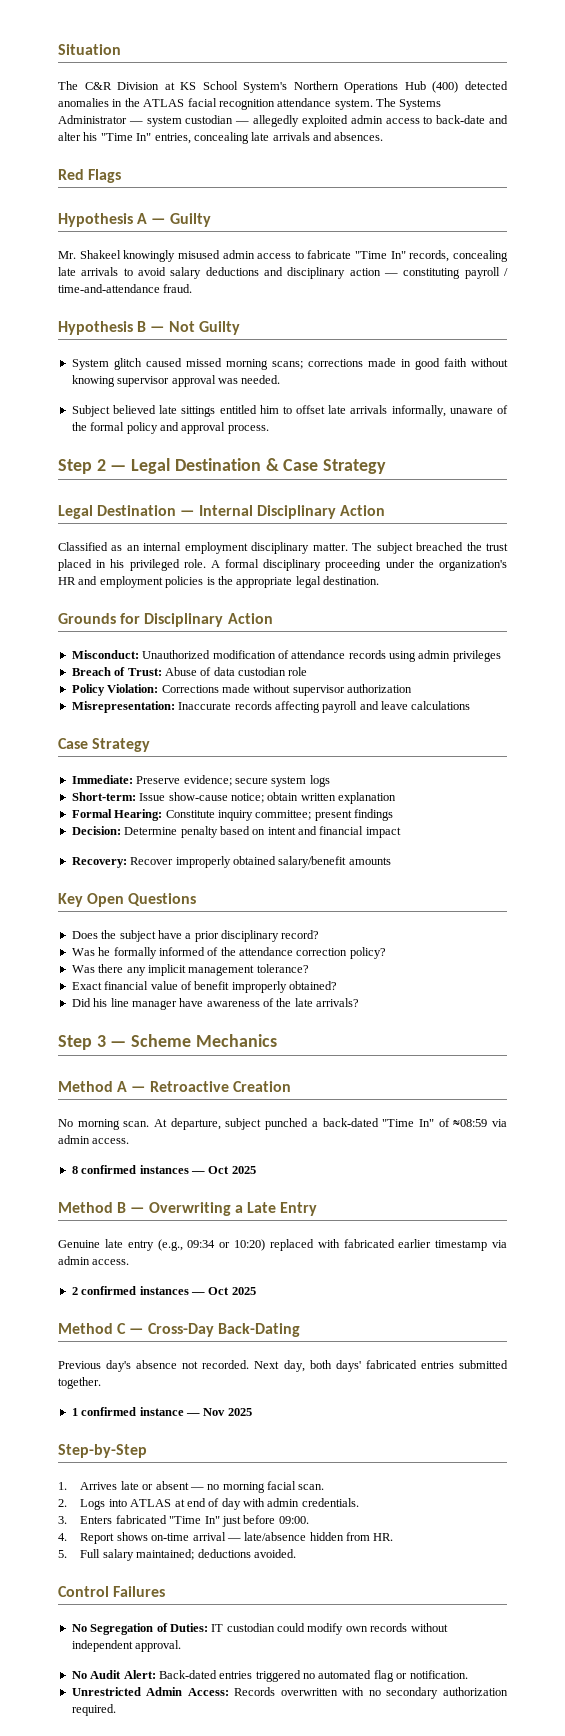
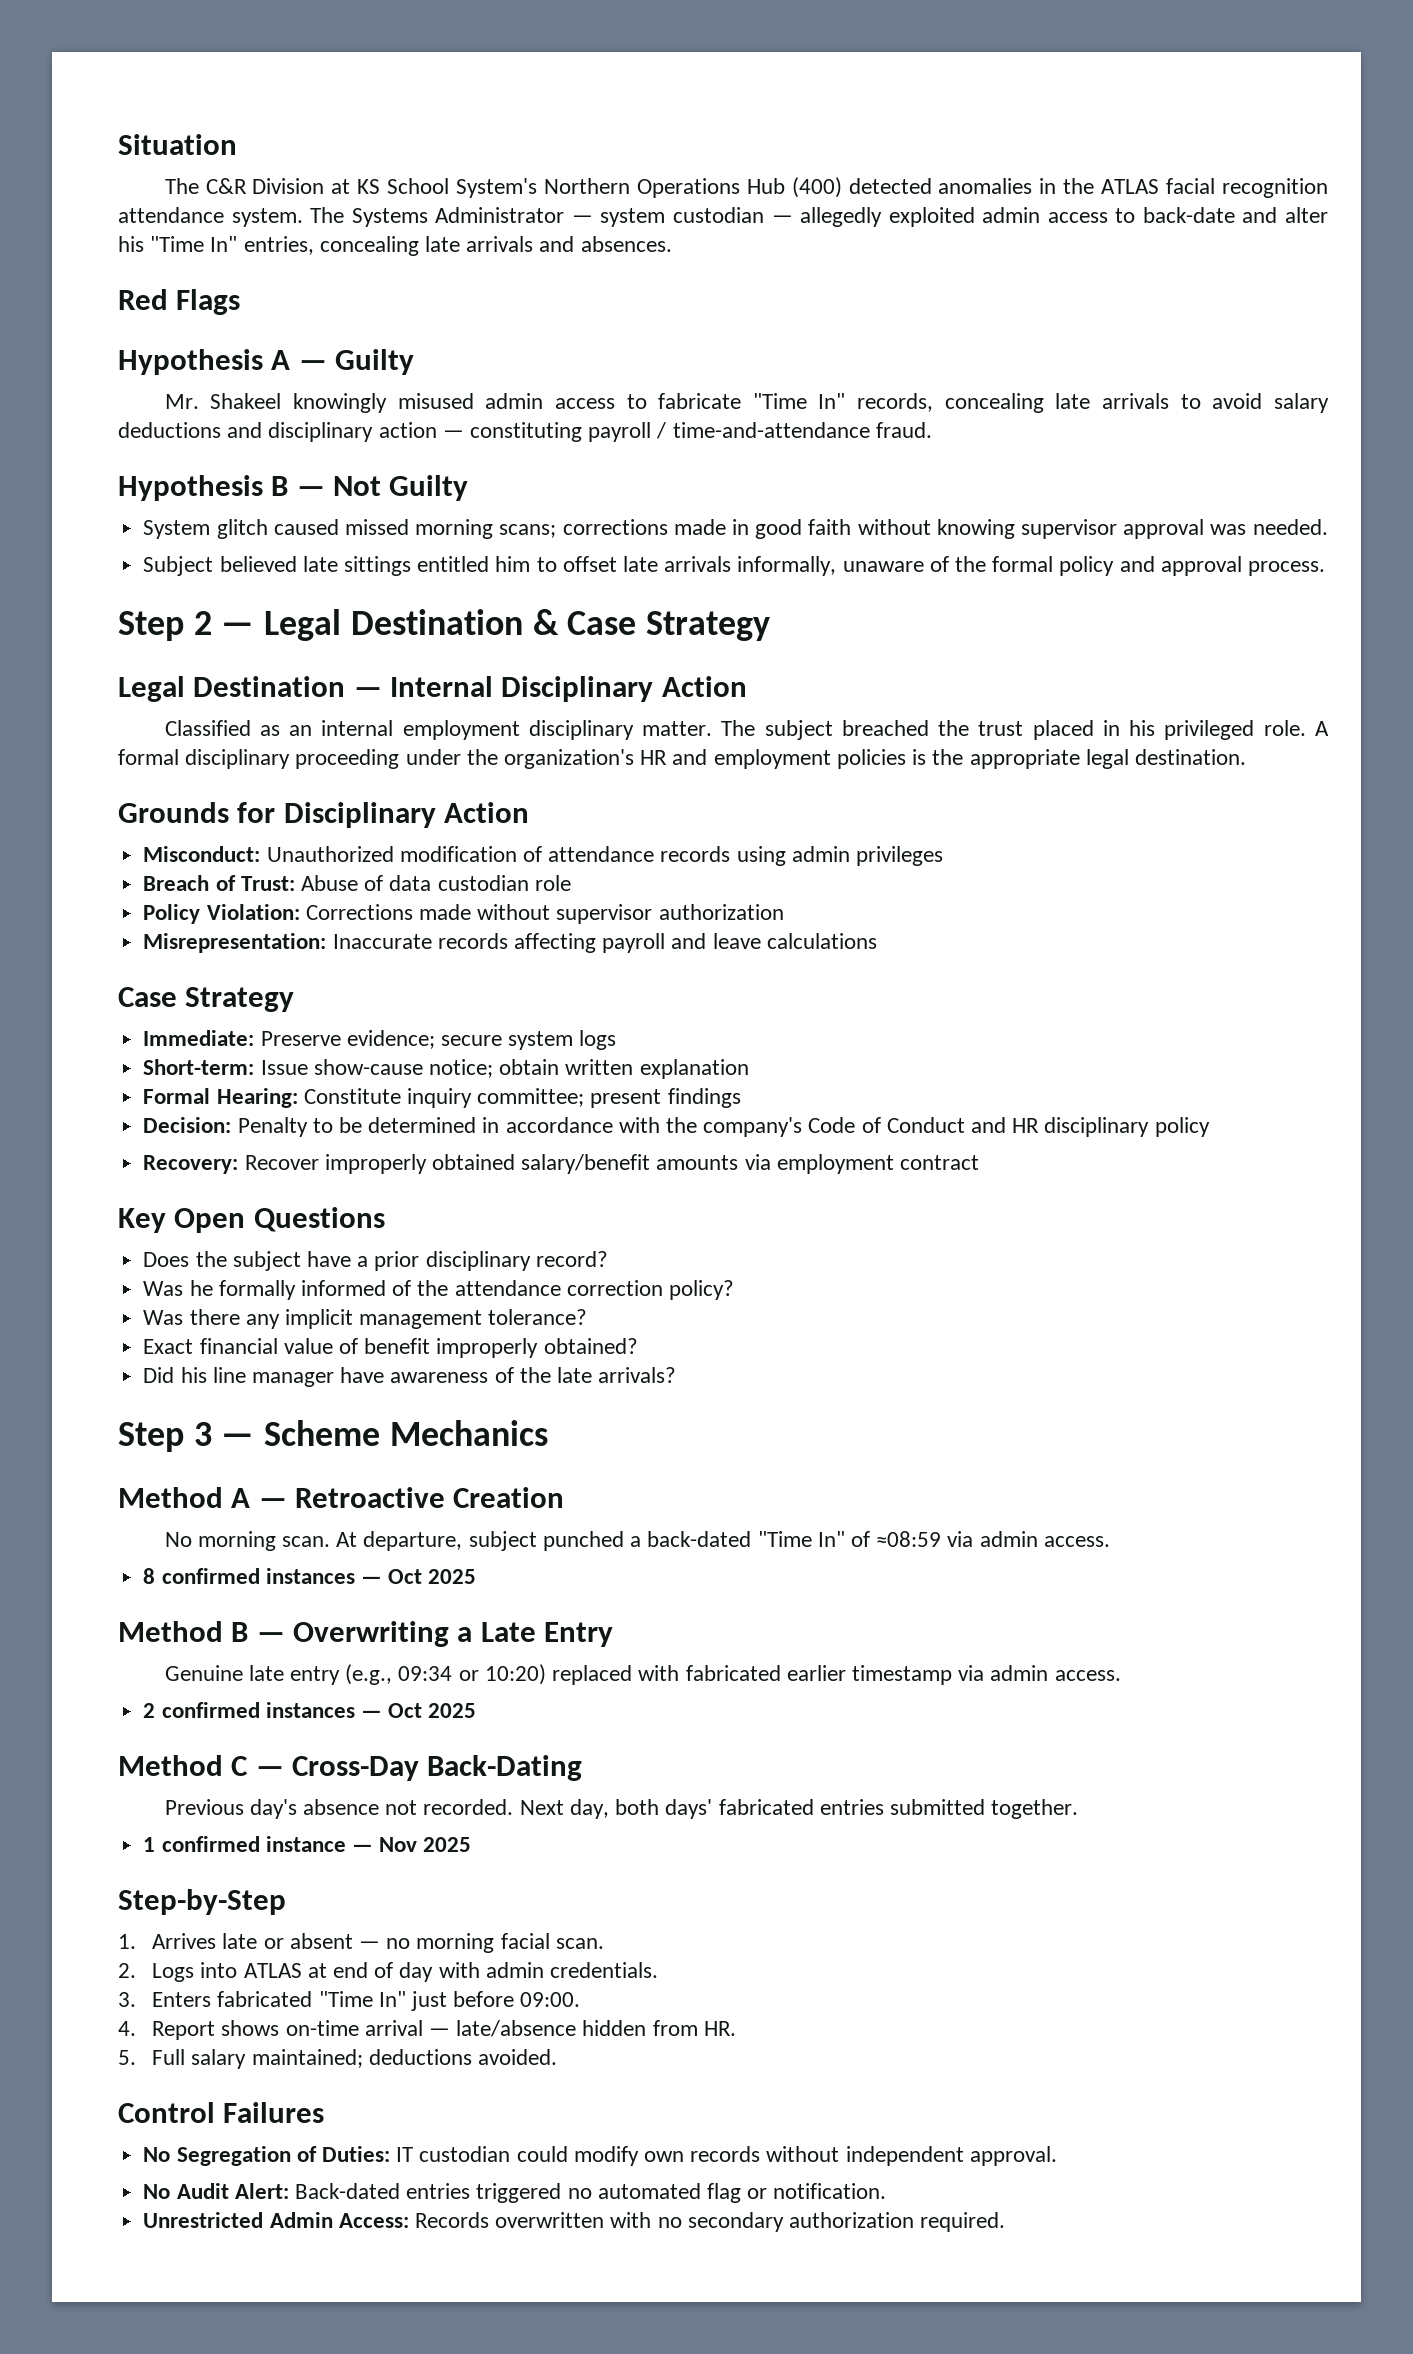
[124,826,401,838] Determine penalty based on intent and financial impact -> [237,1117,1210,1137] Penalty to be determined in accordance with the company's Code of Conduct and HR disciplinary policy
(391, 861) none -> [744,1154,979,1174] via employment contract

